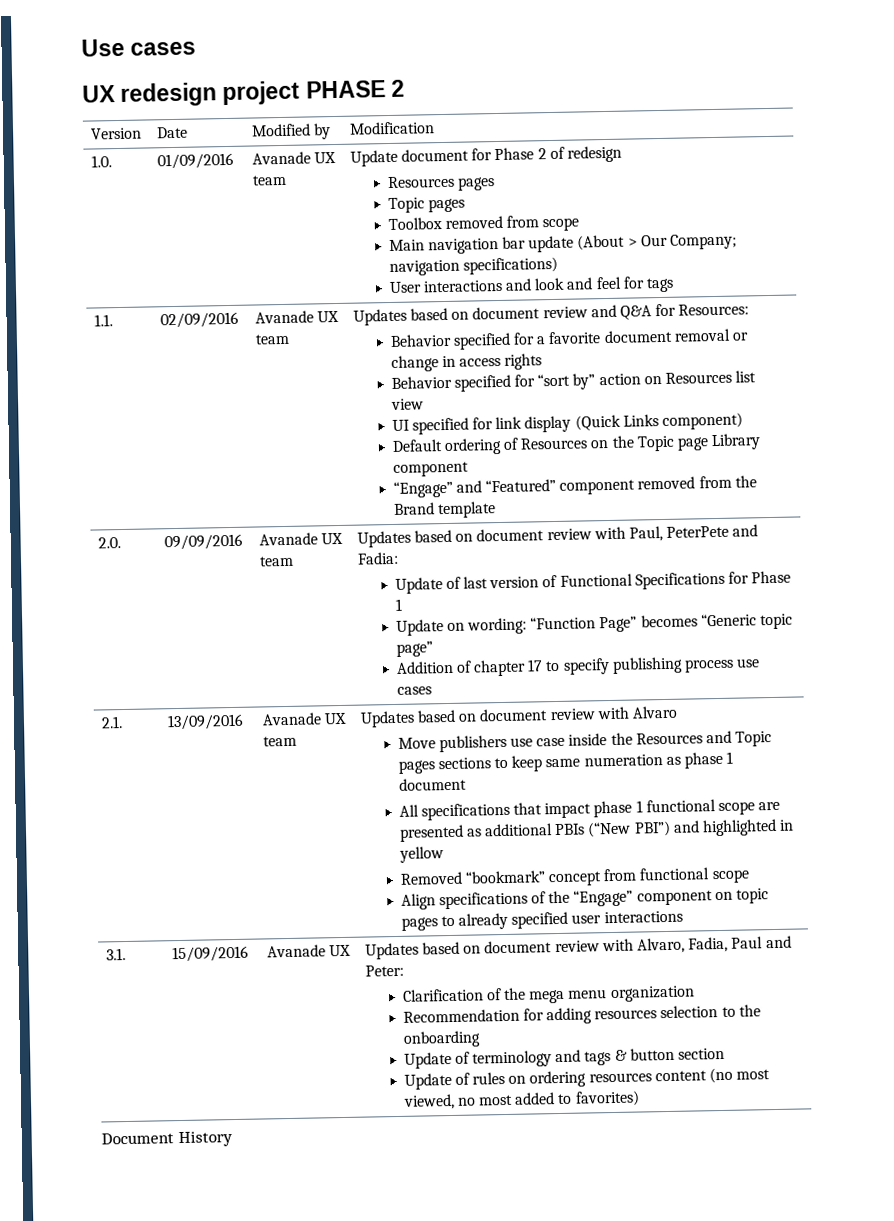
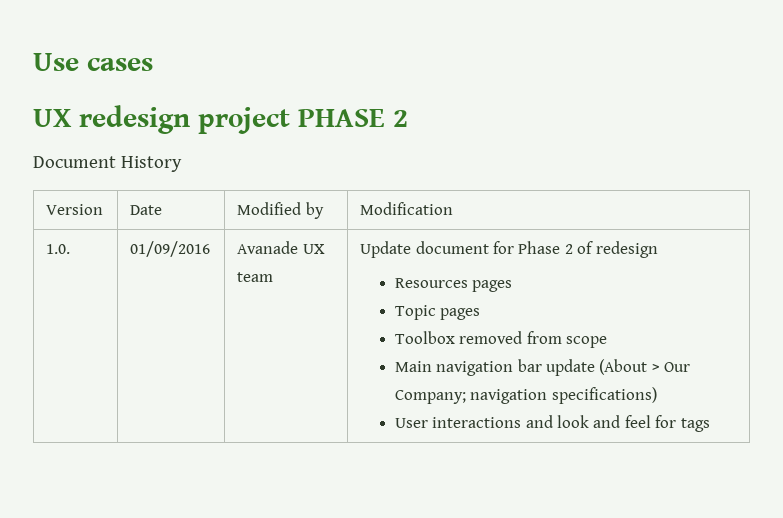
(405, 88) none -> [33,156,182,172] // Document History
[93,314,113,327] [159,311,239,329] [254,310,340,324] [254,333,290,345] [352,303,750,326] [389,328,749,350] [390,353,543,373] [390,370,757,392] [390,398,424,411] [391,412,743,435] [391,433,762,456] [392,461,469,477] [392,475,757,498] [393,501,496,519] [97,537,121,549] [163,533,243,551] [258,532,344,546] [258,555,294,567] [356,524,759,548] [356,551,399,565] [394,570,792,594] [394,598,402,611] [395,613,793,636] [395,641,433,657] [395,656,761,677] [396,686,432,695] [100,716,123,729] [166,713,244,731] [261,712,348,726] [262,735,297,747] [359,705,679,728] [397,730,773,753] [397,751,734,774] [398,777,467,791] [398,799,781,821] [398,818,795,842] [398,846,444,863] [399,867,750,887] [400,888,769,910] [400,910,683,931] [105,948,126,961] [171,945,249,963] [266,944,352,958] [364,935,792,960] [364,964,404,977] [402,985,695,1004] [402,1004,761,1025] [402,1030,481,1048] [403,1047,725,1069] [403,1067,771,1090] [402,1090,640,1110] [101,1131,233,1148] // 1.1. | 02/09/2016 | Avanade UX team | Updates based on document review and Q&A for Resources: // Behavior specified for a favorite document removal or change in access rights // Behavior specified for “sort by” action on Resources list view // UI specified for link display (Quick Links component) // Default ordering of Resources on the Topic page Library component // “Engage” and “Featured” component removed from the Brand template // 2.0. | 09/09/2016 | Avanade UX team | Updates based on document review with Paul, PeterPete and Fadia: // Update of last version of Functional Specifications for Phase 1 // Update on wording: “Function Page” becomes “Generic topic page” // Addition of chapter 17 to specify publishing process use cases // 2.1. | 13/09/2016 | Avanade UX team | Updates based on document review with Alvaro // Move publishers use case inside the Resources and Topic pages sections to keep same numeration as phase 1 document // All specifications that impact phase 1 functional scope are presented as additional PBIs (“New PBI”) and highlighted in yellow // Removed “bookmark” concept from functional scope // Align specifications of the “Engage” component on topic pages to already specified user interactions // 3.1. | 15/09/2016 | Avanade UX | Updates based on document review with Alvaro, Fadia, Paul and Peter: // Clarification of the mega menu organization // Recommendation for adding resources selection to the onboarding // Update of terminology and tags & button section // Update of rules on ordering resources content (no most viewed, no most added to favorites) // Document History -> (710, 425) none

